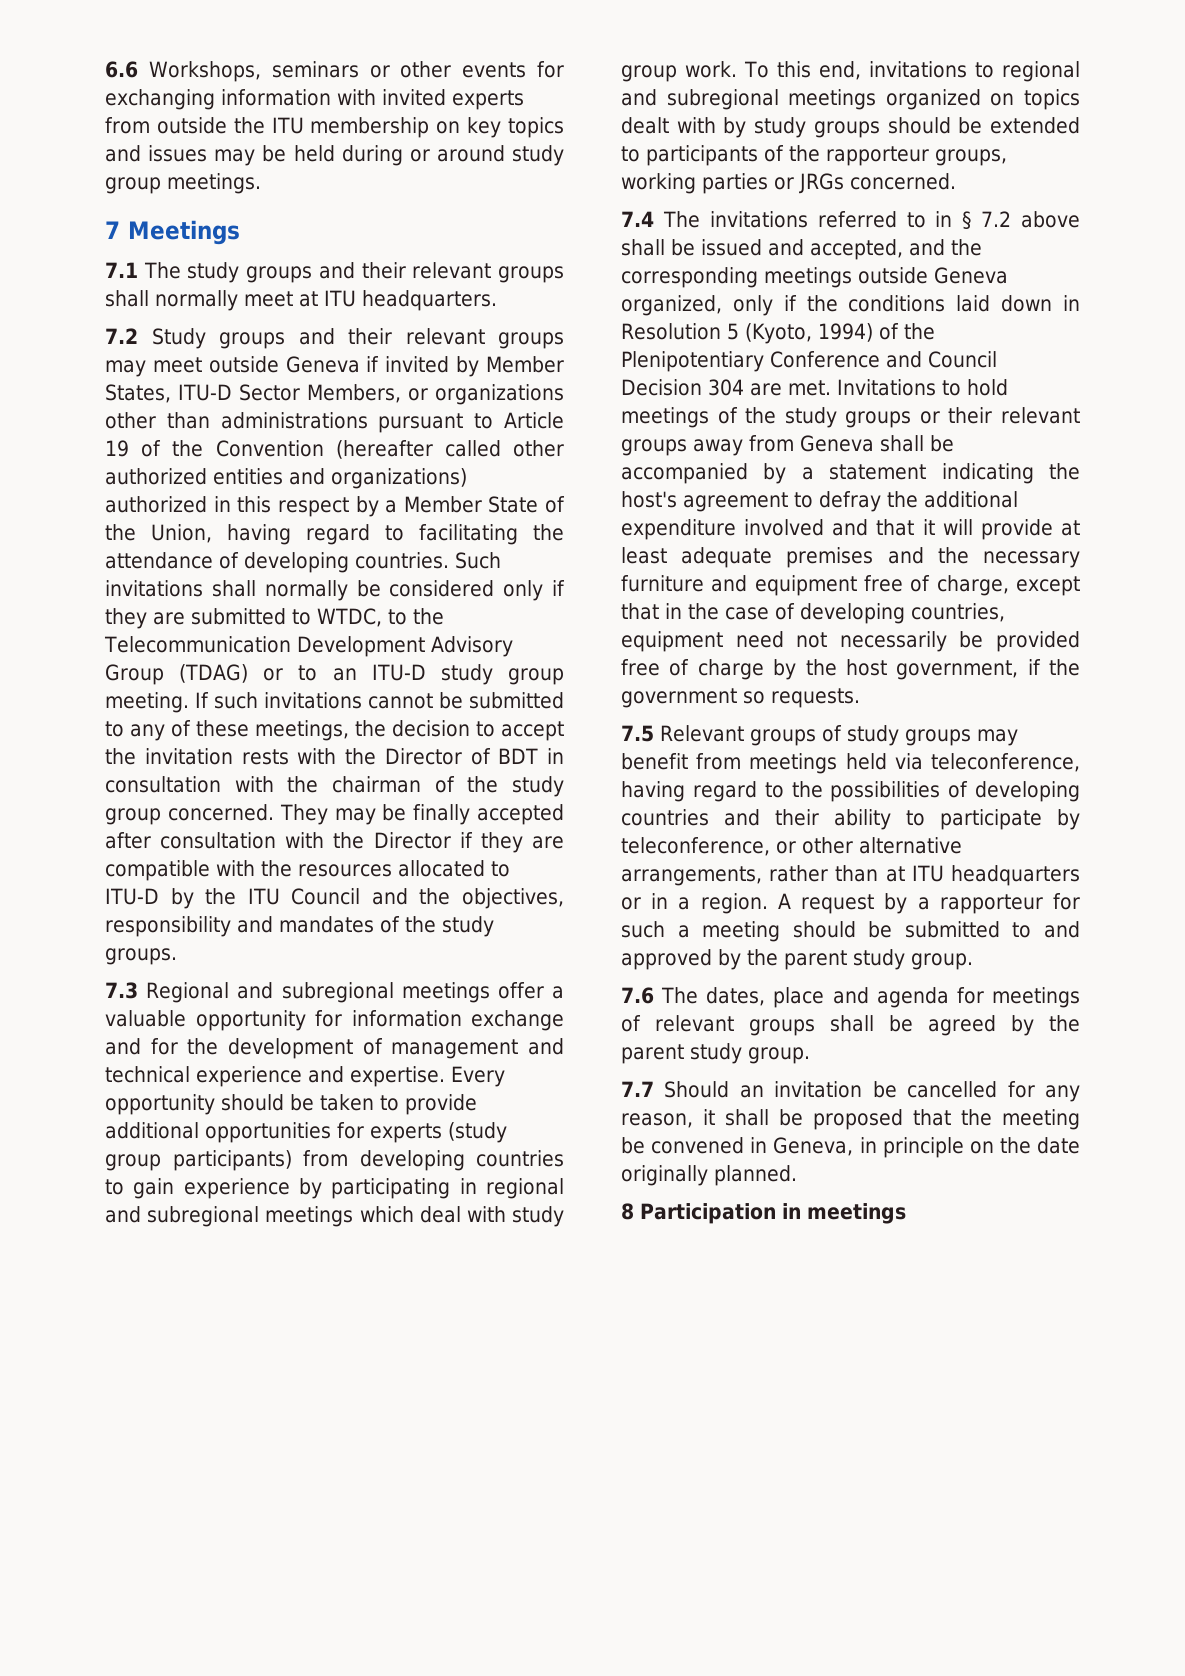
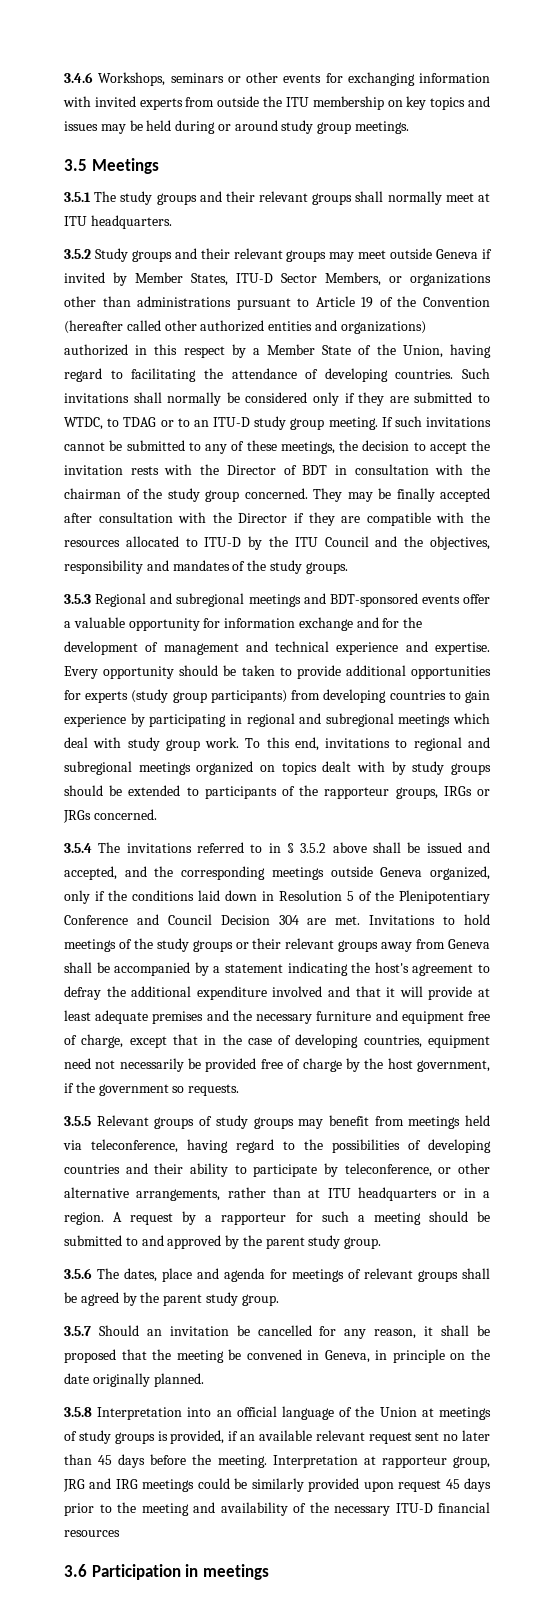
[105,61,138,78] 6.6 -> [64,72,93,83] 3.4.6
[105,221,120,239] 7 -> [64,159,87,171] 3.5
[105,262,138,278] 7.1 -> [64,192,91,202] 3.5.1
[105,328,138,344] 7.2 -> [64,249,91,259] 3.5.2
[413,608,444,625] [104,636,513,657] [105,664,249,685] the Telecommunication Development Advisory Group (TDAG) -> [123,417,157,427] TDAG
[105,982,138,999] 7.3 -> [64,594,91,604] 3.5.3
(490, 992) none -> [303,593,460,607] and BDT-sponsored events
[621,173,768,194] working parties -> [443,786,472,796] IRGs
[621,211,654,227] 7.4 -> [64,843,92,853] 3.5.4
[981,211,1012,227] 7.2 -> [300,843,327,853] 3.5.2
[744,323,873,344] (Kyoto, 1994) -> (354, 896) none
[621,725,654,742] 7.5 -> [64,1116,91,1126] 3.5.5
[621,987,654,1004] 7.6 -> [64,1268,92,1279] 3.5.6
[621,1081,654,1097] 7.7 -> [64,1326,91,1336] 3.5.7
[621,1203,634,1220] 8 -> [64,1406,491,1420] [64,1430,490,1444] [64,1454,490,1468] [63,1478,491,1492] [64,1502,490,1516] [64,1530,120,1537] [64,1564,87,1577] 3.5.8 Interpretation into an official language of the Union at meetings of study groups is provided, if an available relevant request sent no later than 45 days before the meeting. Interpretation at rapporteur group, JRG and IRG meetings could be similarly provided upon request 45 days prior to the meeting and availability of the necessary ITU-D financial resources // 3.6

